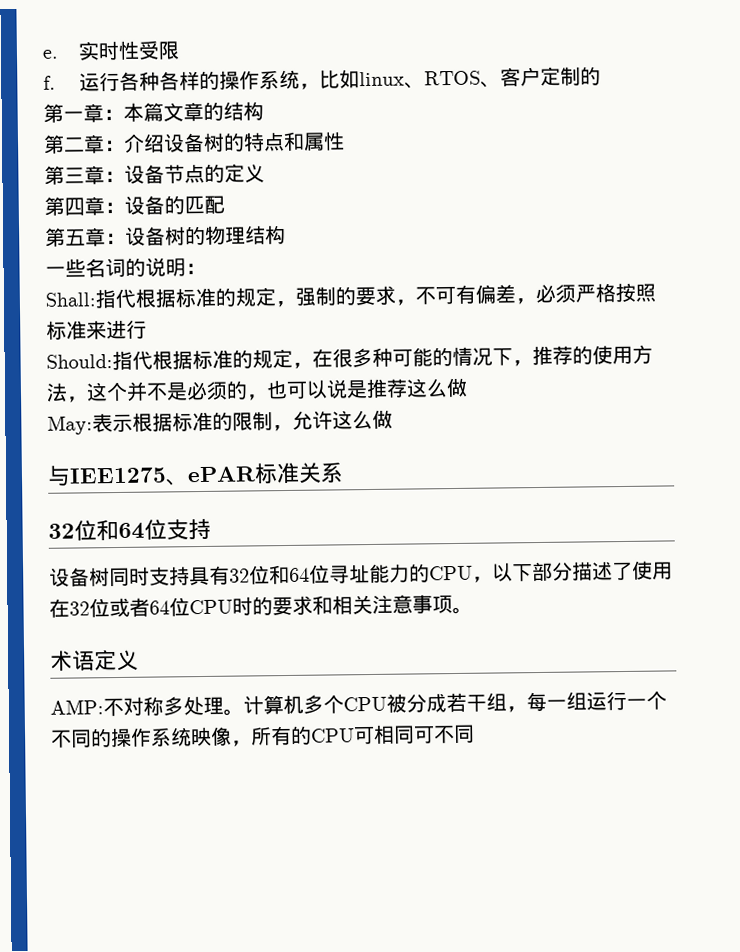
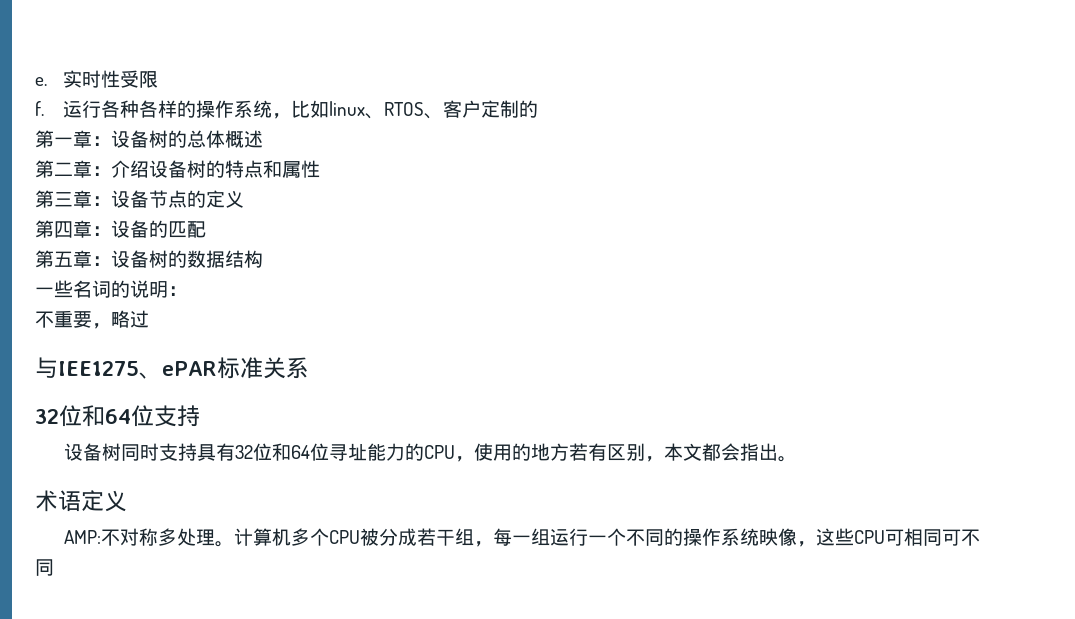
[123,101,264,122] 本篇文章的结构 -> [111,130,263,148] 设备树的总体概述
[205,225,246,245] 物理 -> [187,250,225,268] 数据
[45,282,656,309] [46,319,147,340] [46,344,653,371] [46,377,468,403] [47,409,393,435] Shall:指代根据标准的规定，强制的要求，不可有偏差，必须严格按照标准来进行 // Should:指代根据标准的规定，在很多种可能的情况下，推荐的使用方法，这个并不是必须的，也可以说是推荐这么做 // May:表示根据标准的限制，允许这么做 -> [35,310,149,329] 不重要，略过
[492,560,673,582] [49,594,453,618] 以下部分描述了使用在32位或者64位CPU时的要求和相关注意事项 -> [473,443,778,462] 使用的地方若有区别，本文都会指出
[250,725,312,746] 所有的 -> [815,528,854,546] 这些

